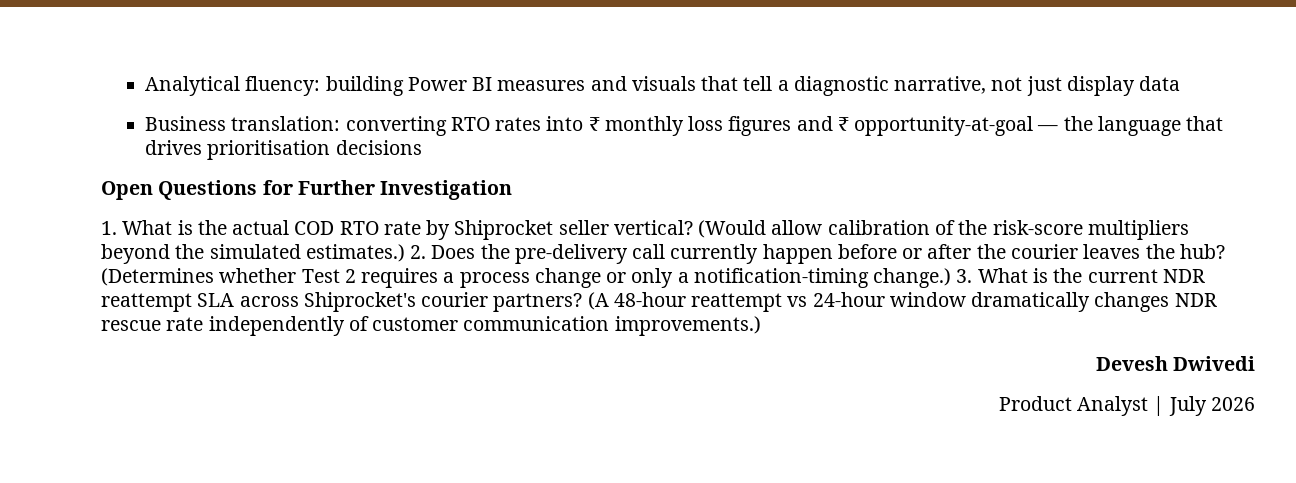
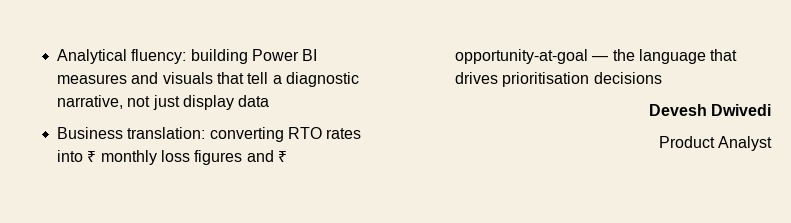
[101,180,513,200] [101,220,1189,240] [101,244,1225,264] [101,268,1205,288] [101,292,1217,312] [101,316,761,336] // Open Questions for Further Investigation // 1. What is the actual COD RTO rate by Shiprocket seller vertical? (Would allow calibration of the risk-score multipliers beyond the simulated estimates.) 2. Does the pre-delivery call currently happen before or after the courier leaves the hub? (Determines whether Test 2 requires a process change or only a notification-timing change.) 3. What is the current NDR reattempt SLA across Shiprocket's courier partners? (A 48-hour reattempt vs 24-hour window dramatically changes NDR rescue rate independently of customer communication improvements.) -> (662, 78) none
[1153,396,1256,416] | July 2026 -> (772, 143) none

